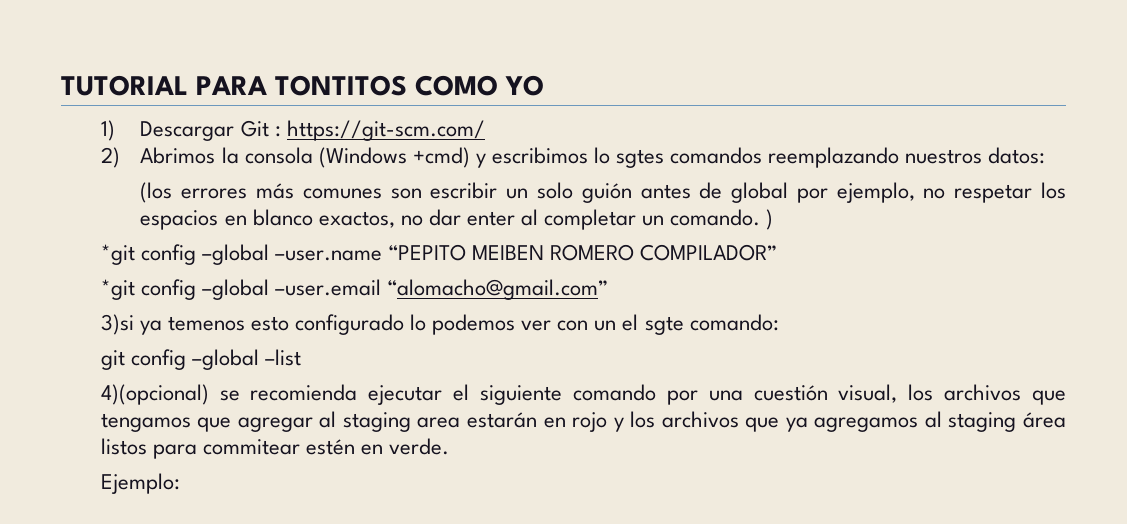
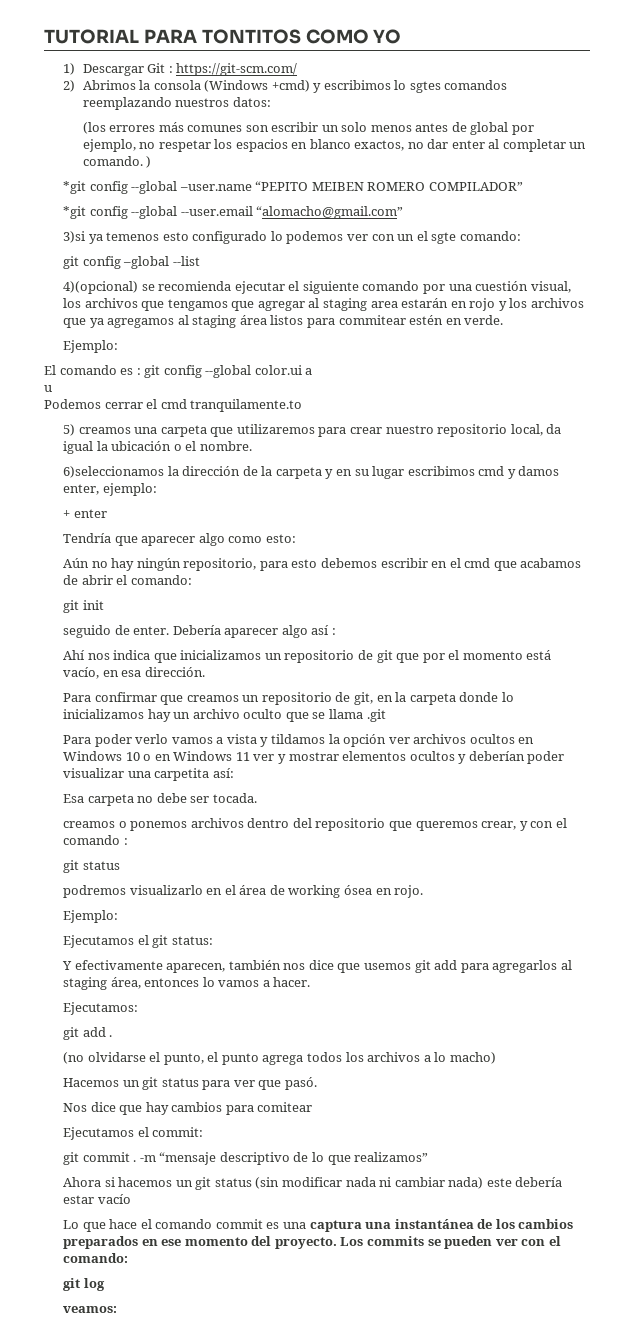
[581,183,632,203] guión -> [370,125,412,132] menos
[201,244,269,265] –global -> [131,181,178,194] --global
[201,279,381,300] –global –user.email -> [131,206,253,219] --global --user.email
[264,349,301,366] –list -> [172,256,200,266] --list
(180, 483) none -> [44,365,313,378] [44,385,52,392] [44,399,303,412] [63,424,562,437] [63,441,252,454] [63,466,560,479] [63,483,157,496] [63,509,107,518] [63,533,296,546] [63,558,582,571] [63,575,192,585] [63,600,104,613] [63,625,336,638] [63,650,552,663] [63,667,205,679] [63,692,514,705] [63,709,386,722] [63,734,535,747] [63,751,565,764] [63,768,234,781] [63,793,257,806] [63,818,567,831] [63,835,128,845] [63,860,120,873] [63,885,424,898] [63,910,119,923] [63,935,213,948] [62,960,572,973] [63,977,311,990] [63,1002,139,1015] [63,1027,113,1040] [63,1052,496,1065] [63,1077,317,1090] [63,1102,313,1115] [63,1127,204,1140] [63,1152,429,1165] [63,1177,563,1190] [63,1194,131,1204] [63,1219,574,1232] [63,1236,561,1249] [63,1253,129,1263] [63,1278,105,1291] [63,1306,118,1313] // El comando es : git config --global color.ui a // u // Podemos cerrar el cmd tranquilamente.to // 5) creamos una carpeta que utilizaremos para crear nuestro repositorio local, da igual la ubicación o el nombre. // 6)seleccionamos la dirección de la carpeta y en su lugar escribimos cmd y damos enter, ejemplo: // + enter // Tendría que aparecer algo como esto: // Aún no hay ningún repositorio, para esto debemos escribir en el cmd que acabamos de abrir el comando: // git init // seguido de enter. Debería aparecer algo así : // Ahí nos indica que inicializamos un repositorio de git que por el momento está vacío, en esa dirección. // Para confirmar que creamos un repositorio de git, en la carpeta donde lo inicializamos hay un archivo oculto que se llama .git // Para poder verlo vamos a vista y tildamos la opción ver archivos ocultos en Windows 10 o en Windows 11 ver y mostrar elementos ocultos y deberían poder visualizar una carpetita así: // Esa carpeta no debe ser tocada. // creamos o ponemos archivos dentro del repositorio que queremos crear, y con el comando : // git status // podremos visualizarlo en el área de working ósea en rojo. // Ejemplo: // Ejecutamos el git status: // Y efectivamente aparecen, también nos dice que usemos git add para agregarlos al staging área, entonces lo vamos a hacer. // Ejecutamos: // git add . // (no olvidarse el punto, el punto agrega todos los archivos a lo macho) // Hacemos un git status para ver que pasó. // Nos dice que hay cambios para comitear // Ejecutamos el commit: // git commit . -m “mensaje descriptivo de lo que realizamos” // Ahora si hacemos un git status (sin modificar nada ni cambiar nada) este debería estar vacío // Lo que hace el comando commit es una captura una instantánea de los cambios preparados en ese momento del proyecto. Los commits se pueden ver con el comando: // git log // veamos:

